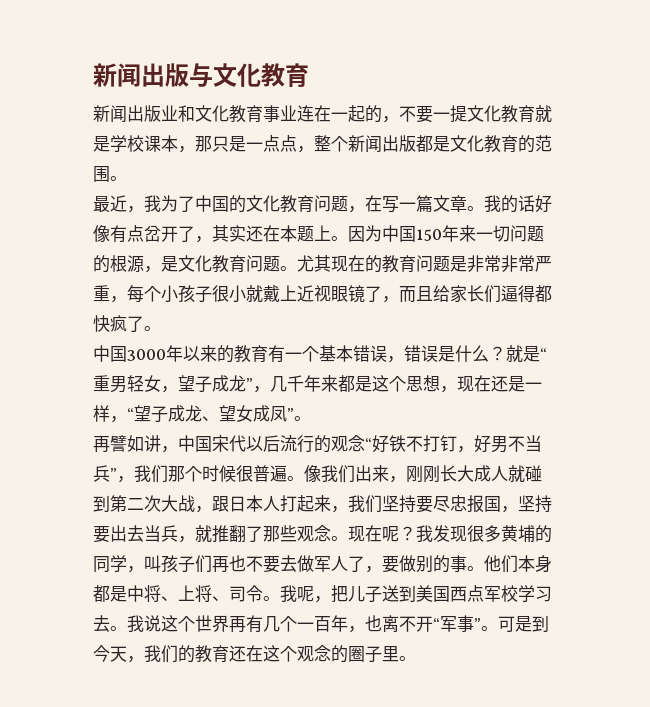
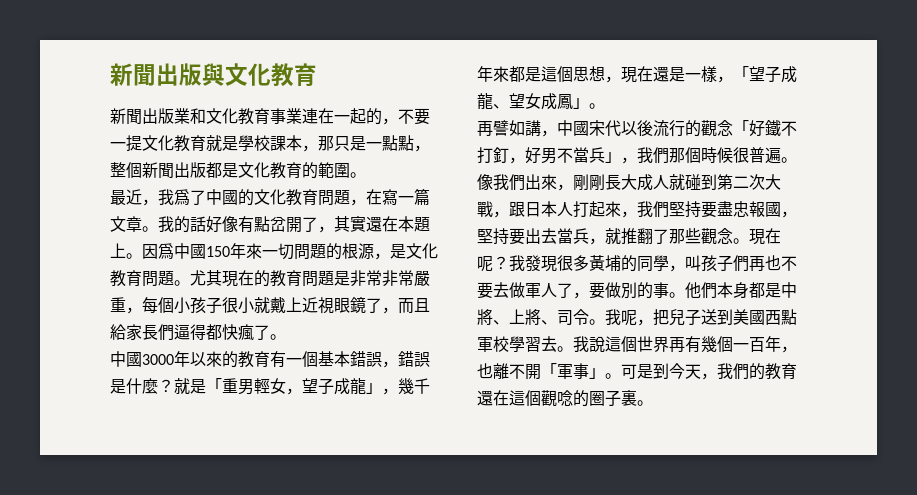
[93,63,213,87] 新闻出版与 -> [110,63,225,86] 新聞出版與
[110,105,178,123] 闻出版业 -> [126,108,190,125] 聞出版業
[280,105,314,122] 业连 -> [286,108,318,124] 業連
[110,135,161,152] 学校课 -> [238,135,286,151] 學校課
[263,135,382,153] 点点，整个新闻 -> [382,135,430,152] [110,162,174,179] 點點，整個新聞
[535,135,552,152] [93,166,110,182] 范围 -> [318,162,350,178] 範圍
[161,195,229,212] 为了中国 -> [174,189,238,205] 爲了中國
[314,195,399,213] 问题，在写 -> [318,189,398,206] 問題，在寫
[518,195,552,213] [93,225,544,243] 话好像有点岔开了，其实还在本题上。因为中国150年来一切问题 -> [190,216,430,233] [110,243,326,260] 話好像有點岔開了，其實還在本題上。因爲中國150年來一切問題
[246,255,348,272] 问题。尤其现 -> [142,270,238,287] 問題。尤其現
[416,255,450,272] 问题 -> [302,271,334,287] 問題
[535,256,552,272] [93,285,161,303] 严重，每个 -> [414,271,430,287] [110,297,174,314] 嚴重，每個
[314,285,365,303] 视眼镜 -> [318,297,366,314] 視眼鏡
[433,285,501,303] 给家长们 -> [110,324,174,341] 給家長們
[110,315,127,332] 疯 -> [238,324,254,340] 瘋
[110,346,127,362] 国 -> [126,352,142,367] 國
[200,345,217,362] 来 -> [206,351,222,367] 來
[302,345,547,363] [93,375,542,393] [93,405,202,423] 个基本错误，错误是什么？就是“重男轻女，望子成龙”，几千年来都是这个思想，现在还是一样，“望子成龙 -> [302,351,430,368] [110,378,430,395] [477,66,797,83] [477,93,493,109] 個基本錯誤，錯誤是什麼？就是「重男輕女，望子成龍」，幾千年來都是這個思想，現在還是一樣，「望子成龍
[270,406,294,422] 凤” -> [557,94,589,109] 鳳」
[144,435,542,453] [93,465,457,483] 讲，中国宋代以后流行的观念“好铁不打钉，好男不当兵”，我们那个时候很普遍。像我们出来，刚刚长 -> [525,120,797,137] [477,147,797,164] [477,174,621,191] 講，中國宋代以後流行的觀念「好鐵不打釘，好男不當兵」，我們那個時候很普遍。像我們出來，剛剛長
[178,495,195,513] 战 -> [477,201,493,218] 戰
[314,495,535,513] 来，我们坚持要尽忠报国，坚 -> [605,201,797,218] [477,228,493,244] 來，我們堅持要盡忠報國，堅
[144,525,161,542] 当 -> [557,228,573,244] 當
[297,525,552,543] [93,555,127,573] 观念。现在呢？我发现很多黄埔的同学 -> [701,228,781,245] [477,255,669,272] 觀念。現在呢？我發現很多黃埔的同學
[195,555,212,573] 们 -> [733,255,749,272] 們
[314,556,331,572] 军 -> [525,283,541,298] 軍
[416,555,433,573] 别 -> [621,282,637,299] 別
[501,555,518,573] 们 -> [701,282,717,299] 們
[144,585,212,602] 将、上将 -> [477,309,541,325] 將、上將
[348,585,365,602] 儿 -> [669,309,685,326] 兒
[433,585,552,602] [93,615,195,632] 国西点军校学习去。我说这个 -> [749,309,797,325] [477,336,637,352] 國西點軍校學習去。我說這個
[263,616,297,632] 几个 -> [701,336,733,353] 幾個
[382,615,549,632] [93,645,399,663] 离不开“军事”。可是到今天，我们的教育还在这个观念的圈子里 -> [493,363,797,380] [477,390,637,407] 離不開「軍事」。可是到今天，我們的教育還在這個觀唸的圈子裏

